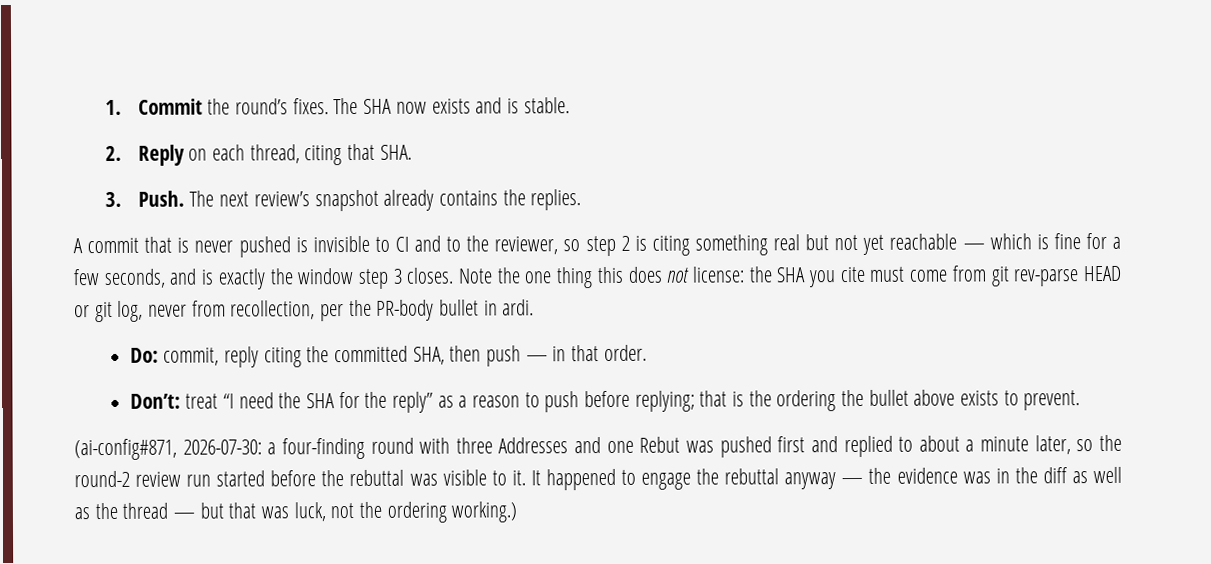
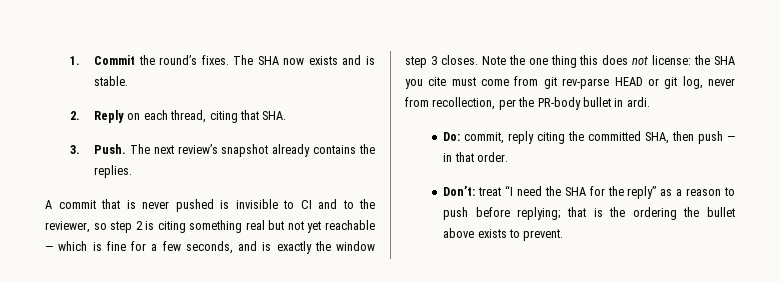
[74,434,1122,461] [74,466,1123,491] [74,501,518,523] // (ai-config#871, 2026-07-30: a four-finding round with three Addresses and one Rebut was pushed first and replied to about a minute later, so the round-2 review run started before the rebuttal was visible to it. It happened to engage the rebuttal anyway — the evidence was in the diff as well as the thread — but that was luck, not the ordering working.) -> (564, 235) none

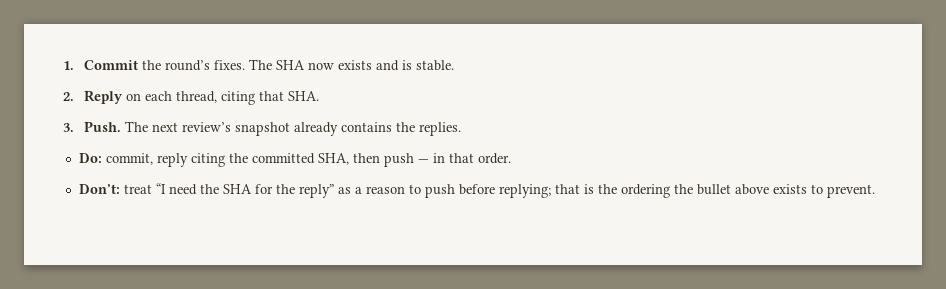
[45,199,375,212] [45,220,375,233] [45,241,375,254] [405,55,735,68] [405,76,735,89] [405,97,650,110] // A commit that is never pushed is invisible to CI and to the reviewer, so step 2 is citing something real but not yet reachable — which is fine for a few seconds, and is exactly the window step 3 closes. Note the one thing this does not license: the SHA you cite must come from git rev-parse HEAD or git log, never from recollection, per the PR-body bullet in ardi. -> (461, 129) none

